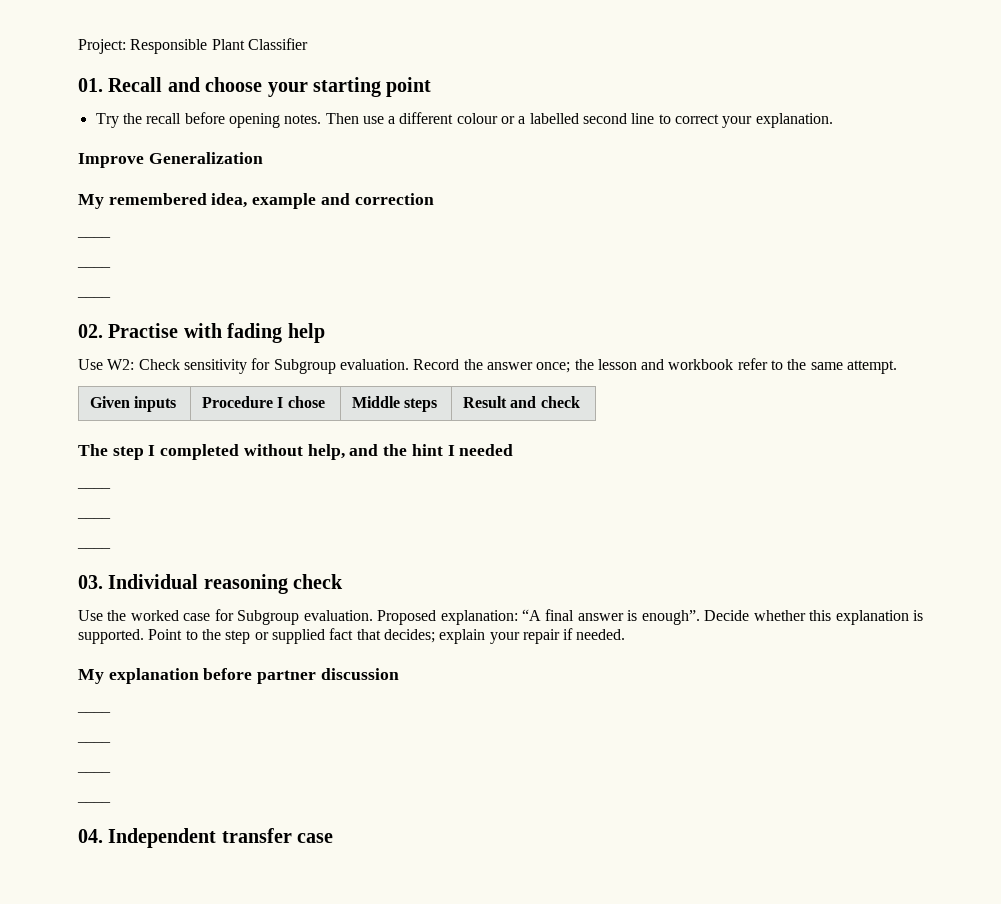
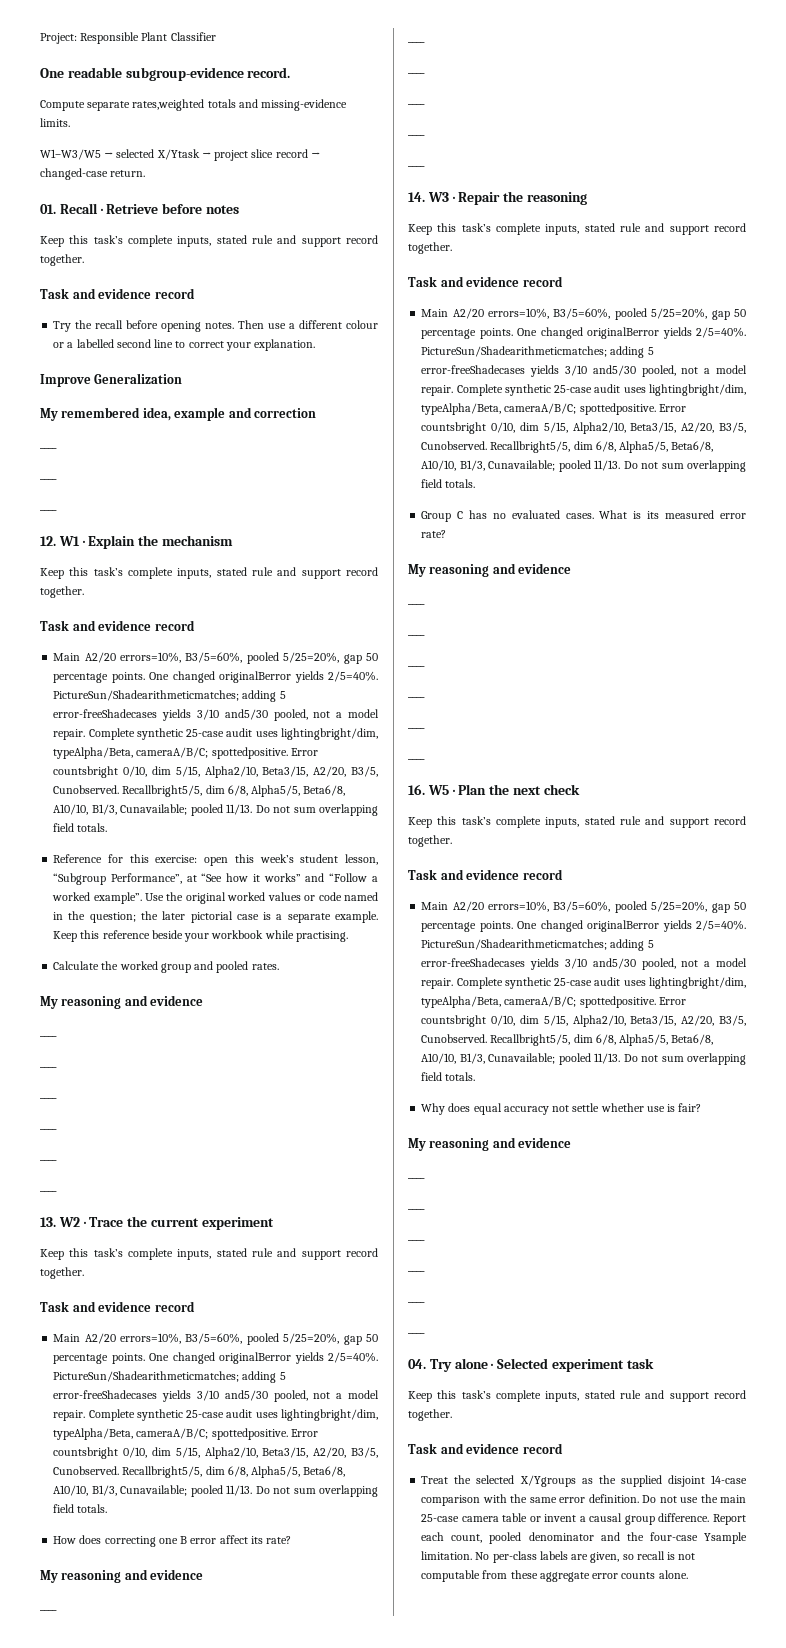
[78,77,432,97] 01. Recall and choose your starting point -> [40,67,291,81] [40,99,348,111] [40,118,70,127] [40,149,320,161] [40,168,146,180] [40,203,239,214] [40,235,378,247] [40,254,84,266] [40,288,195,299] One readable subgroup-evidence record. // Compute separate rates,weighted totals and missing-evidence limits. // W1–W3/W5 → selected X/Ytask → project slice record → changed-case return. // 01. Recall · Retrieve before notes // Keep this task’s complete inputs, stated rule and support record together. // Task and evidence record
[78,323,325,343] [78,358,898,374] [89,396,177,412] [201,396,325,408] [351,396,438,412] [462,396,580,408] [78,444,514,460] [77,487,111,489] [77,517,111,519] [77,547,111,549] [78,574,344,594] [78,609,924,625] [78,628,626,644] [78,668,399,684] 02. Practise with fading help // Use W2: Check sensitivity for Subgroup evaluation. Record the answer once; the lesson and workbook refer to the same attempt. // Given inputs | Procedure I chose | Middle steps | Result and check // The step I completed without help, and the hint I needed // ____ // ____ // ____ // 03. Individual reasoning check // Use the worked case for Subgroup evaluation. Proposed explanation: “A final answer is enough”. Decide whether this explanation is supported. Point to the step or supplied fact that decides; explain your repair if needed. // My explanation before partner discussion -> [40,535,233,549] [40,567,378,579] [40,586,84,598] [40,620,195,631] [53,652,378,664] [53,671,378,683] [53,690,286,702] [53,709,379,721] [53,728,379,740] [53,747,318,759] [53,766,378,778] [53,785,346,797] [53,804,378,816] [53,823,108,832] [53,854,378,866] [53,873,378,885] [52,892,378,904] [53,911,378,923] [53,930,348,942] [53,961,279,973] [40,995,204,1009] [40,1035,57,1037] [40,1066,57,1068] [40,1097,57,1099] [40,1128,57,1130] [40,1159,57,1161] [40,1190,57,1192] [40,1216,274,1230] [40,1248,378,1260] [40,1267,84,1279] [40,1301,195,1312] [53,1333,378,1345] [53,1352,378,1364] [53,1371,286,1383] [53,1390,379,1402] [53,1409,379,1421] [53,1428,318,1440] [53,1447,378,1459] [53,1466,346,1478] [53,1485,378,1497] [53,1504,108,1513] [53,1535,292,1547] [40,1569,204,1583] [40,1609,57,1611] [408,41,425,43] [408,72,425,74] [408,103,425,105] [408,134,425,136] [408,165,425,167] [408,191,587,205] [408,223,746,235] [408,242,452,254] [408,276,563,287] [421,308,746,320] [421,327,746,339] [421,346,654,358] [421,365,747,377] [421,384,746,396] [421,403,686,415] [421,422,746,434] [421,441,714,453] [421,460,746,472] [421,479,476,488] [421,510,746,522] [421,530,447,538] [408,563,572,577] [408,603,425,605] [408,634,425,636] [408,665,425,667] [408,696,425,698] [408,727,425,729] [408,758,425,760] [408,784,580,795] [408,816,746,828] [408,835,452,847] [408,869,563,880] [421,901,746,913] [421,920,746,932] [421,939,654,951] [421,958,747,970] [421,977,746,989] [421,996,686,1008] [421,1015,746,1027] [421,1034,714,1046] [421,1053,746,1065] [421,1072,476,1081] [421,1103,702,1115] [408,1137,572,1151] [408,1177,425,1179] [408,1208,425,1210] 12. W1 · Explain the mechanism // Keep this task’s complete inputs, stated rule and support record together. // Task and evidence record // Main A2/20 errors=10%, B3/5=60%, pooled 5/25=20%, gap 50 percentage points. One changed originalBerror yields 2/5=40%. PictureSun/Shadearithmeticmatches; adding 5 error-freeShadecases yields 3/10 and5/30 pooled, not a model repair. Complete synthetic 25-case audit uses lightingbright/dim, typeAlpha/Beta, cameraA/B/C; spottedpositive. Error countsbright 0/10, dim 5/15, Alpha2/10, Beta3/15, A2/20, B3/5, Cunobserved. Recallbright5/5, dim 6/8, Alpha5/5, Beta6/8, A10/10, B1/3, Cunavailable; pooled 11/13. Do not sum overlapping field totals. // Reference for this exercise: open this week’s student lesson, “Subgroup Performance”, at “See how it works” and “Follow a worked example”. Use the original worked values or code named in the question; the later pictorial case is a separate example. Keep this reference beside your workbook while practising. // Calculate the worked group and pooled rates. // My reasoning and evidence // ____ // ____ // ____ // ____ // ____ // ____ // 13. W2 · Trace the current experiment // Keep this task’s complete inputs, stated rule and support record together. // Task and evidence record // Main A2/20 errors=10%, B3/5=60%, pooled 5/25=20%, gap 50 percentage points. One changed originalBerror yields 2/5=40%. PictureSun/Shadearithmeticmatches; adding 5 error-freeShadecases yields 3/10 and5/30 pooled, not a model repair. Complete synthetic 25-case audit uses lightingbright/dim, typeAlpha/Beta, cameraA/B/C; spottedpositive. Error countsbright 0/10, dim 5/15, Alpha2/10, Beta3/15, A2/20, B3/5, Cunobserved. Recallbright5/5, dim 6/8, Alpha5/5, Beta6/8, A10/10, B1/3, Cunavailable; pooled 11/13. Do not sum overlapping field totals. // How does correcting one B error affect its rate? // My reasoning and evidence // ____ // ____ // ____ // ____ // ____ // ____ // 14. W3 · Repair the reasoning // Keep this task’s complete inputs, stated rule and support record together. // Task and evidence record // Main A2/20 errors=10%, B3/5=60%, pooled 5/25=20%, gap 50 percentage points. One changed originalBerror yields 2/5=40%. PictureSun/Shadearithmeticmatches; adding 5 error-freeShadecases yields 3/10 and5/30 pooled, not a model repair. Complete synthetic 25-case audit uses lightingbright/dim, typeAlpha/Beta, cameraA/B/C; spottedpositive. Error countsbright 0/10, dim 5/15, Alpha2/10, Beta3/15, A2/20, B3/5, Cunobserved. Recallbright5/5, dim 6/8, Alpha5/5, Beta6/8, A10/10, B1/3, Cunavailable; pooled 11/13. Do not sum overlapping field totals. // Group C has no evaluated cases. What is its measured error rate? // My reasoning and evidence // ____ // ____ // ____ // ____ // ____ // ____ // 16. W5 · Plan the next check // Keep this task’s complete inputs, stated rule and support record together. // Task and evidence record // Main A2/20 errors=10%, B3/5=60%, pooled 5/25=20%, gap 50 percentage points. One changed originalBerror yields 2/5=40%. PictureSun/Shadearithmeticmatches; adding 5 error-freeShadecases yields 3/10 and5/30 pooled, not a model repair. Complete synthetic 25-case audit uses lightingbright/dim, typeAlpha/Beta, cameraA/B/C; spottedpositive. Error countsbright 0/10, dim 5/15, Alpha2/10, Beta3/15, A2/20, B3/5, Cunobserved. Recallbright5/5, dim 6/8, Alpha5/5, Beta6/8, A10/10, B1/3, Cunavailable; pooled 11/13. Do not sum overlapping field totals. // Why does equal accuracy not settle whether use is fair? // My reasoning and evidence // ____ // ____
[108,828,334,848] Independent transfer case -> [429,1358,654,1372] [408,1390,746,1402] [408,1409,452,1421] [408,1443,563,1454] [421,1475,747,1487] [421,1494,746,1506] [421,1513,746,1525] [421,1532,747,1544] [421,1551,696,1563] [421,1570,688,1582] Try alone · Selected experiment task // Keep this task’s complete inputs, stated rule and support record together. // Task and evidence record // Treat the selected X/Ygroups as the supplied disjoint 14-case comparison with the same error definition. Do not use the main 25-case camera table or invent a causal group difference. Report each count, pooled denominator and the four-case Ysample limitation. No per-class labels are given, so recall is not computable from these aggregate error counts alone.

